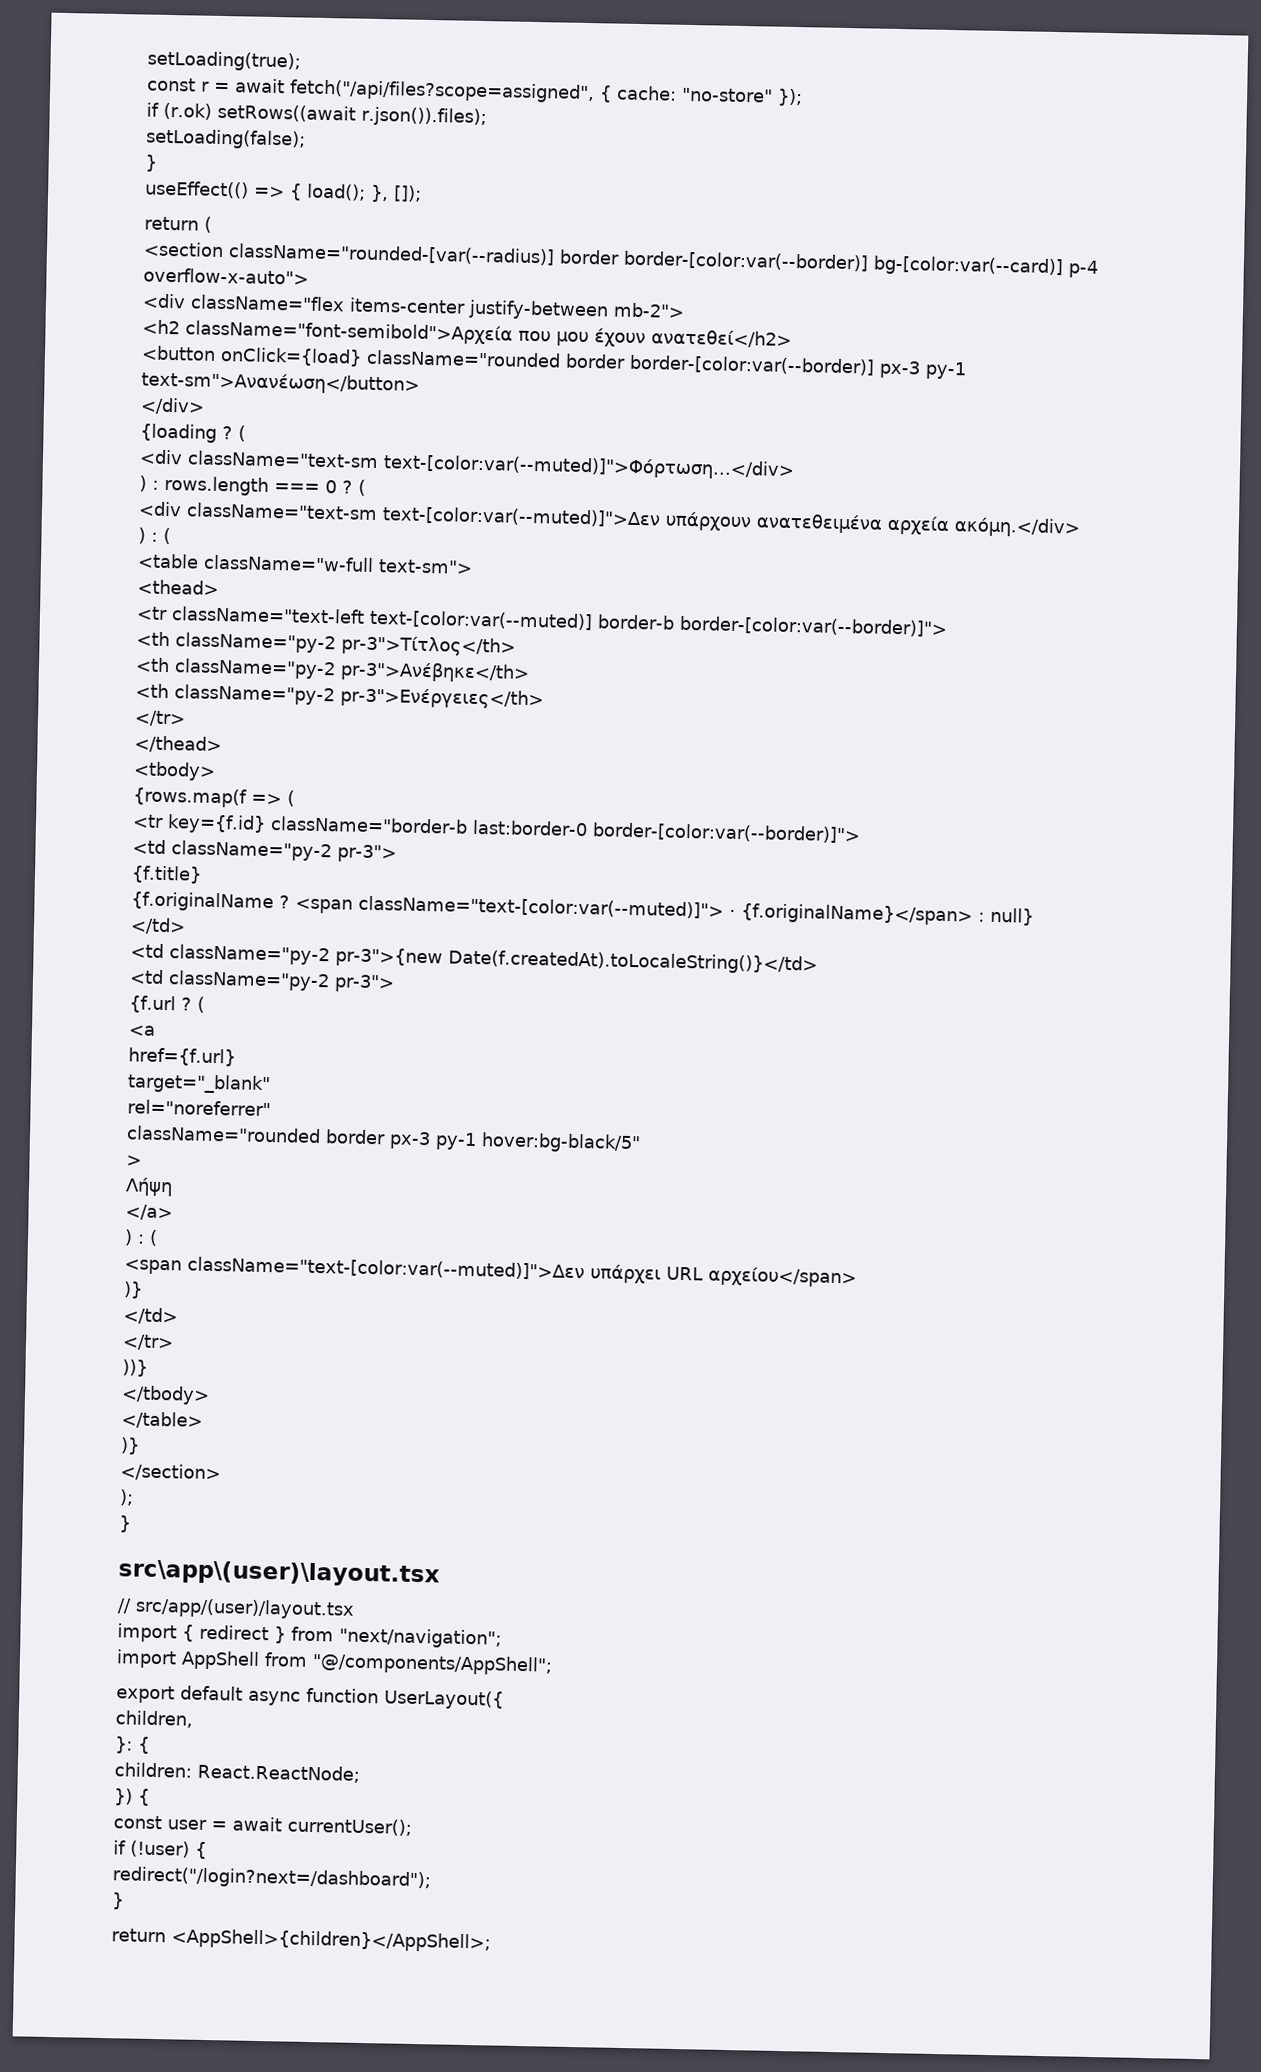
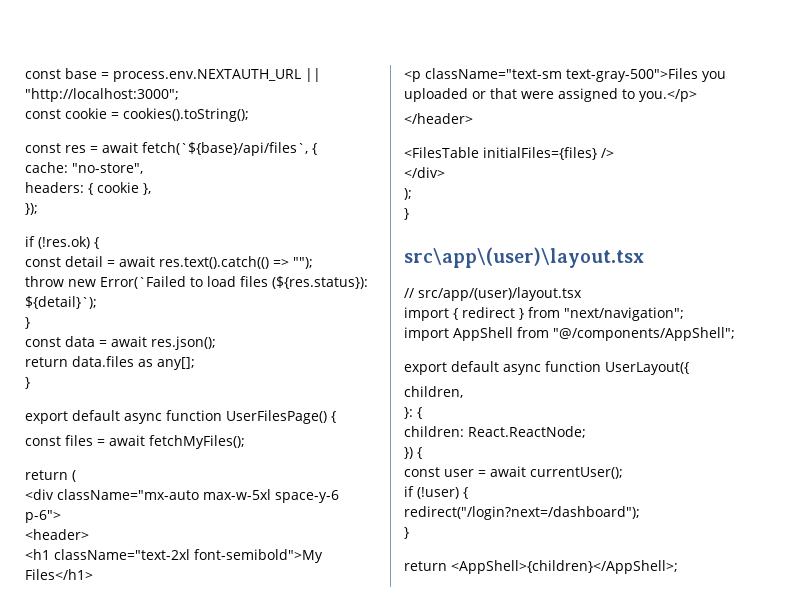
[147,50,301,72] [147,77,803,107] [146,102,487,128] [145,128,306,150] [145,154,157,172] [145,180,422,203] [144,216,212,233] [143,241,1098,278] [143,267,309,285] [142,293,685,321] [142,319,792,348] [141,345,966,380] [141,371,420,395] [140,397,205,415] [140,423,246,443] [139,449,795,481] [139,475,366,496] [138,501,1080,538] [138,527,171,545] [137,553,473,574] [137,579,219,596] [136,606,948,637] [136,631,516,657] [135,657,530,683] [135,683,544,710] [134,710,186,727] [134,735,222,754] [133,761,216,781] [133,787,295,808] [132,814,861,844] [132,839,397,863] [131,865,202,884] [131,891,1034,926] [130,917,186,935] [130,943,818,975] [129,969,395,993] [129,995,205,1014] [128,1025,156,1036] [128,1047,236,1067] [127,1073,271,1095] [127,1099,271,1117] [126,1125,641,1154] [126,1155,142,1166] [125,1177,173,1197] [125,1204,173,1221] [124,1229,158,1246] [124,1256,857,1288] [123,1281,143,1299] [123,1307,178,1325] [122,1334,174,1351] [122,1359,148,1377] [121,1385,210,1405] [121,1411,203,1429] [120,1437,140,1455] [120,1463,221,1482] setLoading(true); // const r = await fetch("/api/files?scope=assigned", { cache: "no-store" }); // if (r.ok) setRows((await r.json()).files); // setLoading(false); // } // useEffect(() => { load(); }, []); // return ( // <section className="rounded-[var(--radius)] border border-[color:var(--border)] bg-[color:var(--card)] p-4 overflow-x-auto"> // <div className="flex items-center justify-between mb-2"> // <h2 className="font-semibold">Αρχεία που μου έχουν ανατεθεί</h2> // <button onClick={load} className="rounded border border-[color:var(--border)] px-3 py-1 text-sm">Ανανέωση</button> // </div> // {loading ? ( // <div className="text-sm text-[color:var(--muted)]">Φόρτωση…</div> // ) : rows.length === 0 ? ( // <div className="text-sm text-[color:var(--muted)]">Δεν υπάρχουν ανατεθειμένα αρχεία ακόμη.</div> // ) : ( // <table className="w-full text-sm"> // <thead> // <tr className="text-left text-[color:var(--muted)] border-b border-[color:var(--border)]"> // <th className="py-2 pr-3">Τίτλος</th> // <th className="py-2 pr-3">Ανέβηκε</th> // <th className="py-2 pr-3">Ενέργειες</th> // </tr> // </thead> // <tbody> // {rows.map(f => ( // <tr key={f.id} className="border-b last:border-0 border-[color:var(--border)]"> // <td className="py-2 pr-3"> // {f.title} // {f.originalName ? <span className="text-[color:var(--muted)]"> · {f.originalName}</span> : null} // </td> // <td className="py-2 pr-3">{new Date(f.createdAt).toLocaleString()}</td> // <td className="py-2 pr-3"> // {f.url ? ( // <a // href={f.url} // target="_blank" // rel="noreferrer" // className="rounded border px-3 py-1 hover:bg-black/5" // > // Λήψη // </a> // ) : ( // <span className="text-[color:var(--muted)]">Δεν υπάρχει URL αρχείου</span> // )} // </td> // </tr> // ))} // </tbody> // </table> // )} // </section> -> [25,68,321,82] [25,88,179,102] [25,108,249,122] [25,142,317,156] [25,162,143,174] [25,182,151,195] [25,203,38,215] [25,236,99,249] [25,256,313,269] [25,276,368,289] [25,296,97,309] [25,317,30,329] [25,336,216,350] [25,356,195,370] [25,377,30,389] [25,410,336,424] [25,435,245,449] [25,470,76,482] [25,489,339,503] [25,510,61,523] [25,529,89,540] [25,549,323,563] [25,569,93,580] [404,68,726,82] [404,88,697,102] [404,113,473,124] [404,147,614,160] [404,167,445,178] const base = process.env.NEXTAUTH_URL || "http://localhost:3000"; // const cookie = cookies().toString(); // const res = await fetch(`${base}/api/files`, { // cache: "no-store", // headers: { cookie }, // }); // if (!res.ok) { // const detail = await res.text().catch(() => ""); // throw new Error(`Failed to load files (${res.status}): ${detail}`); // } // const data = await res.json(); // return data.files as any[]; // } // export default async function UserFilesPage() { // const files = await fetchMyFiles(); // return ( // <div className="mx-auto max-w-5xl space-y-6 p-6"> // <header> // <h1 className="text-2xl font-semibold">My Files</h1> // <p className="text-sm text-gray-500">Files you uploaded or that were assigned to you.</p> // </header> // <FilesTable initialFiles={files} /> // </div>

